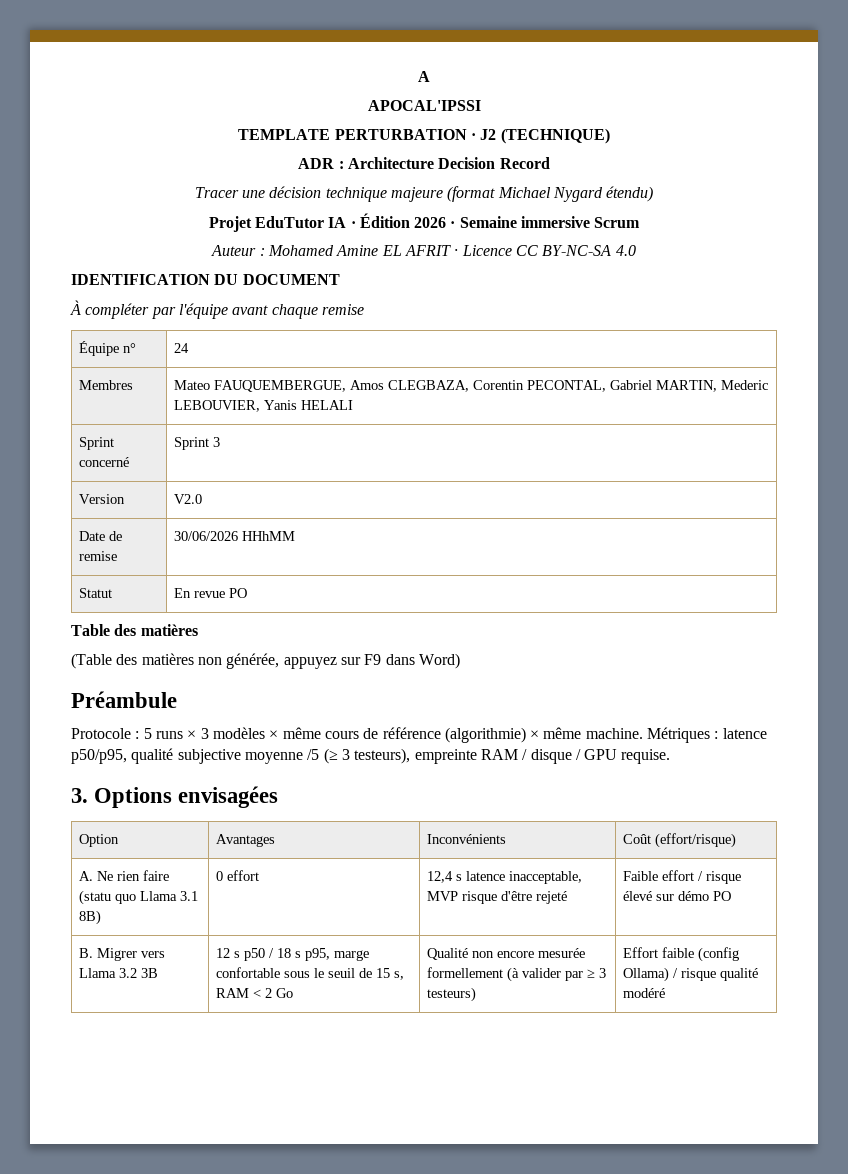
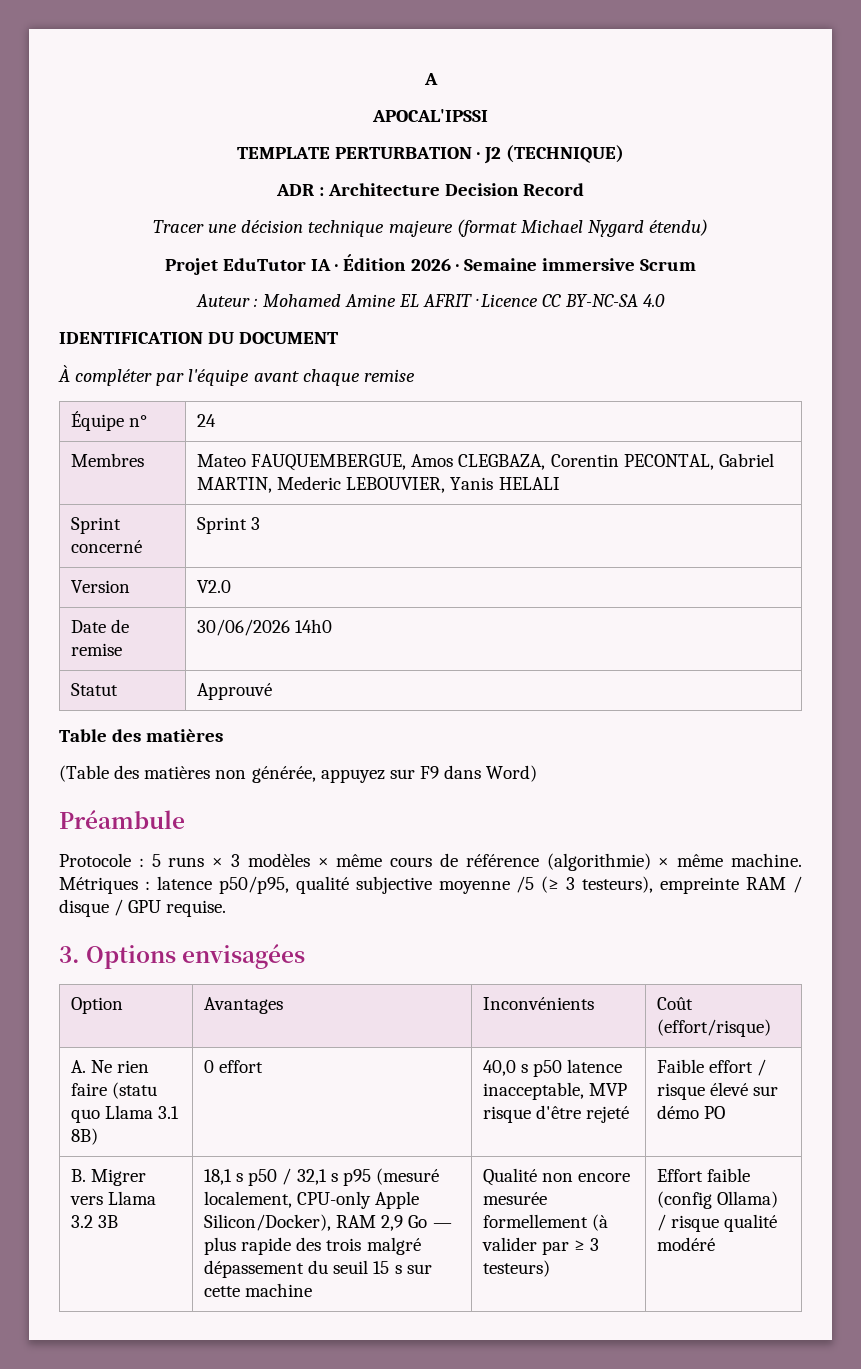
[241,531,295,541] HHhMM -> [295,619,333,633] 14h0
[173,588,247,598] En revue PO -> [197,683,273,700] Approuvé
[426,871,462,883] 12,4 s -> [483,1060,563,1077] 40,0 s p50
[215,948,230,958] 12 -> [204,1169,233,1185] 18,1
[276,948,369,961] [215,967,404,980] [215,988,293,998] 18 s p95, marge confortable sous le seuil de 15 s, RAM < 2 Go -> [296,1168,439,1186] [204,1191,420,1209] [204,1214,452,1231] [204,1237,421,1255] [204,1260,432,1278] [204,1283,313,1297] 32,1 s p95 (mesuré localement, CPU-only Apple Silicon/Docker), RAM 2,9 Go — plus rapide des trois malgré dépassement du seuil 15 s sur cette machine

